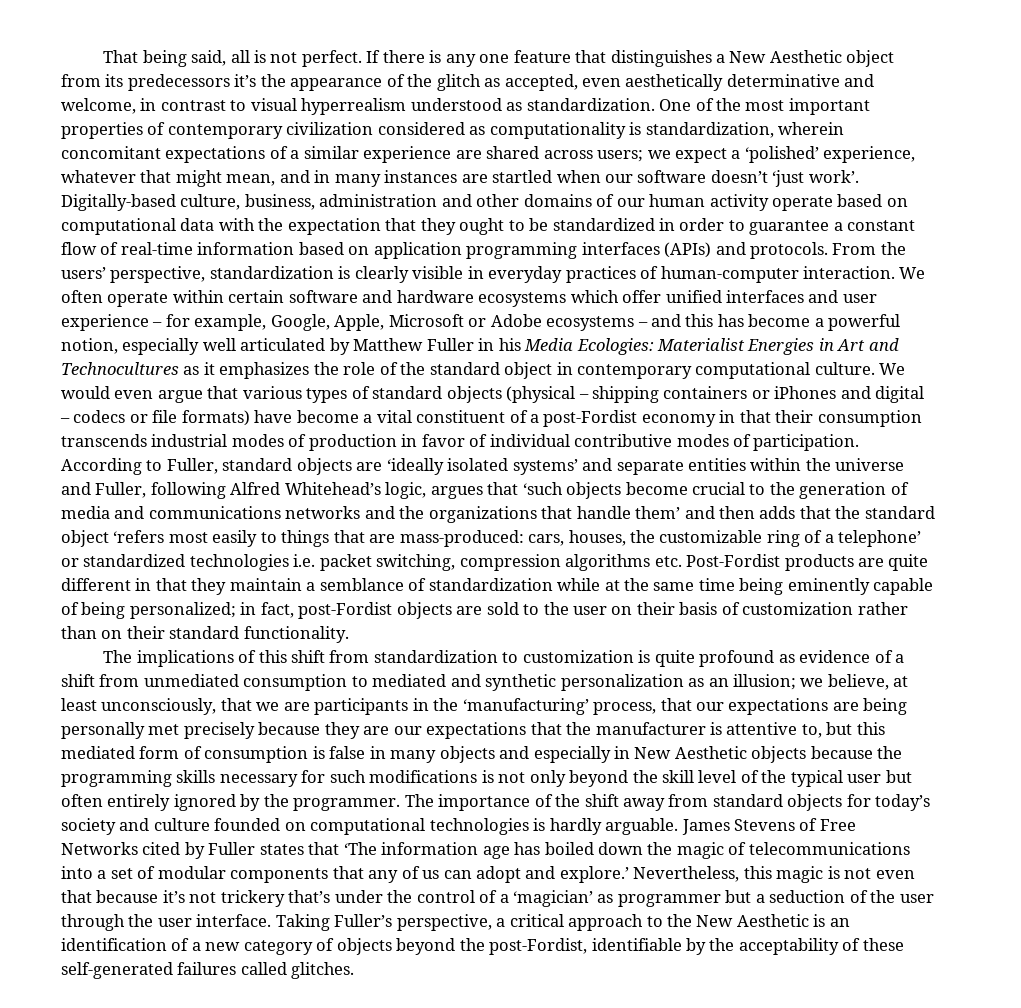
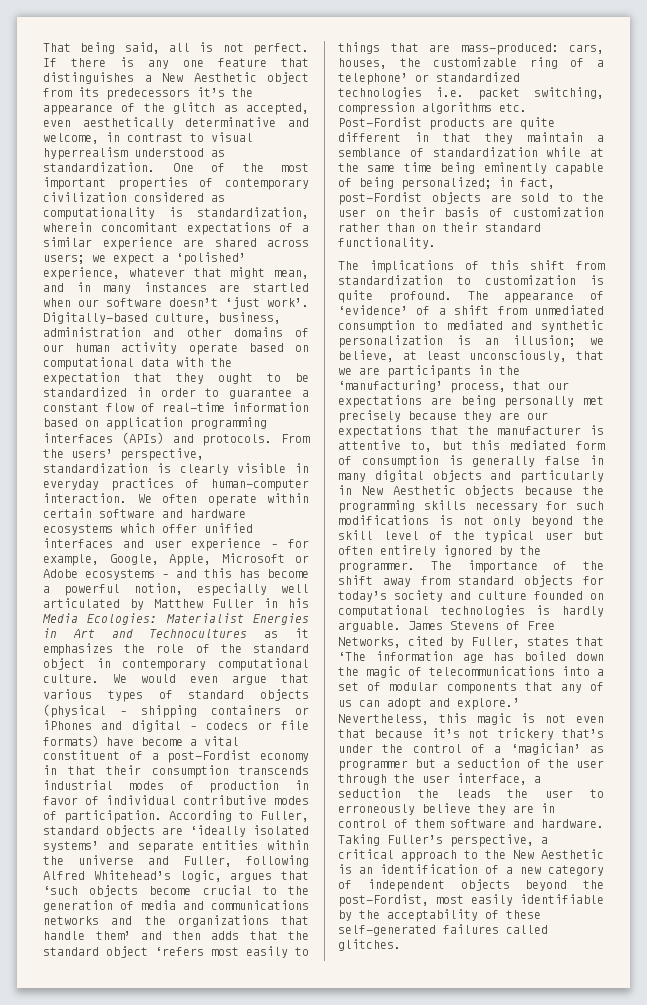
[699,650,871,667] profound as evidence -> [388,291,604,303] [338,305,408,315] profound. The appearance of ‘evidence’
[688,678,705,687] as -> [457,335,471,345] is
(325, 752) none -> [472,456,536,467] generally
(437, 756) none -> [374,470,424,482] digital
[533,746,611,763] especially -> [520,470,604,483] particularly
[61,842,138,855] Networks -> [338,637,401,648] Networks,
[208,842,256,855] Fuller -> [471,637,520,648] Fuller,
[196,914,272,927] interface. -> [457,773,541,785] [338,788,604,798] [338,803,555,815] [338,819,604,828] interface, a seduction the leads the user to erroneously believe they are in control of them software and hardware.
(335, 944) none -> [367,879,445,892] independent
(588, 946) none -> [436,894,513,906] most easily

